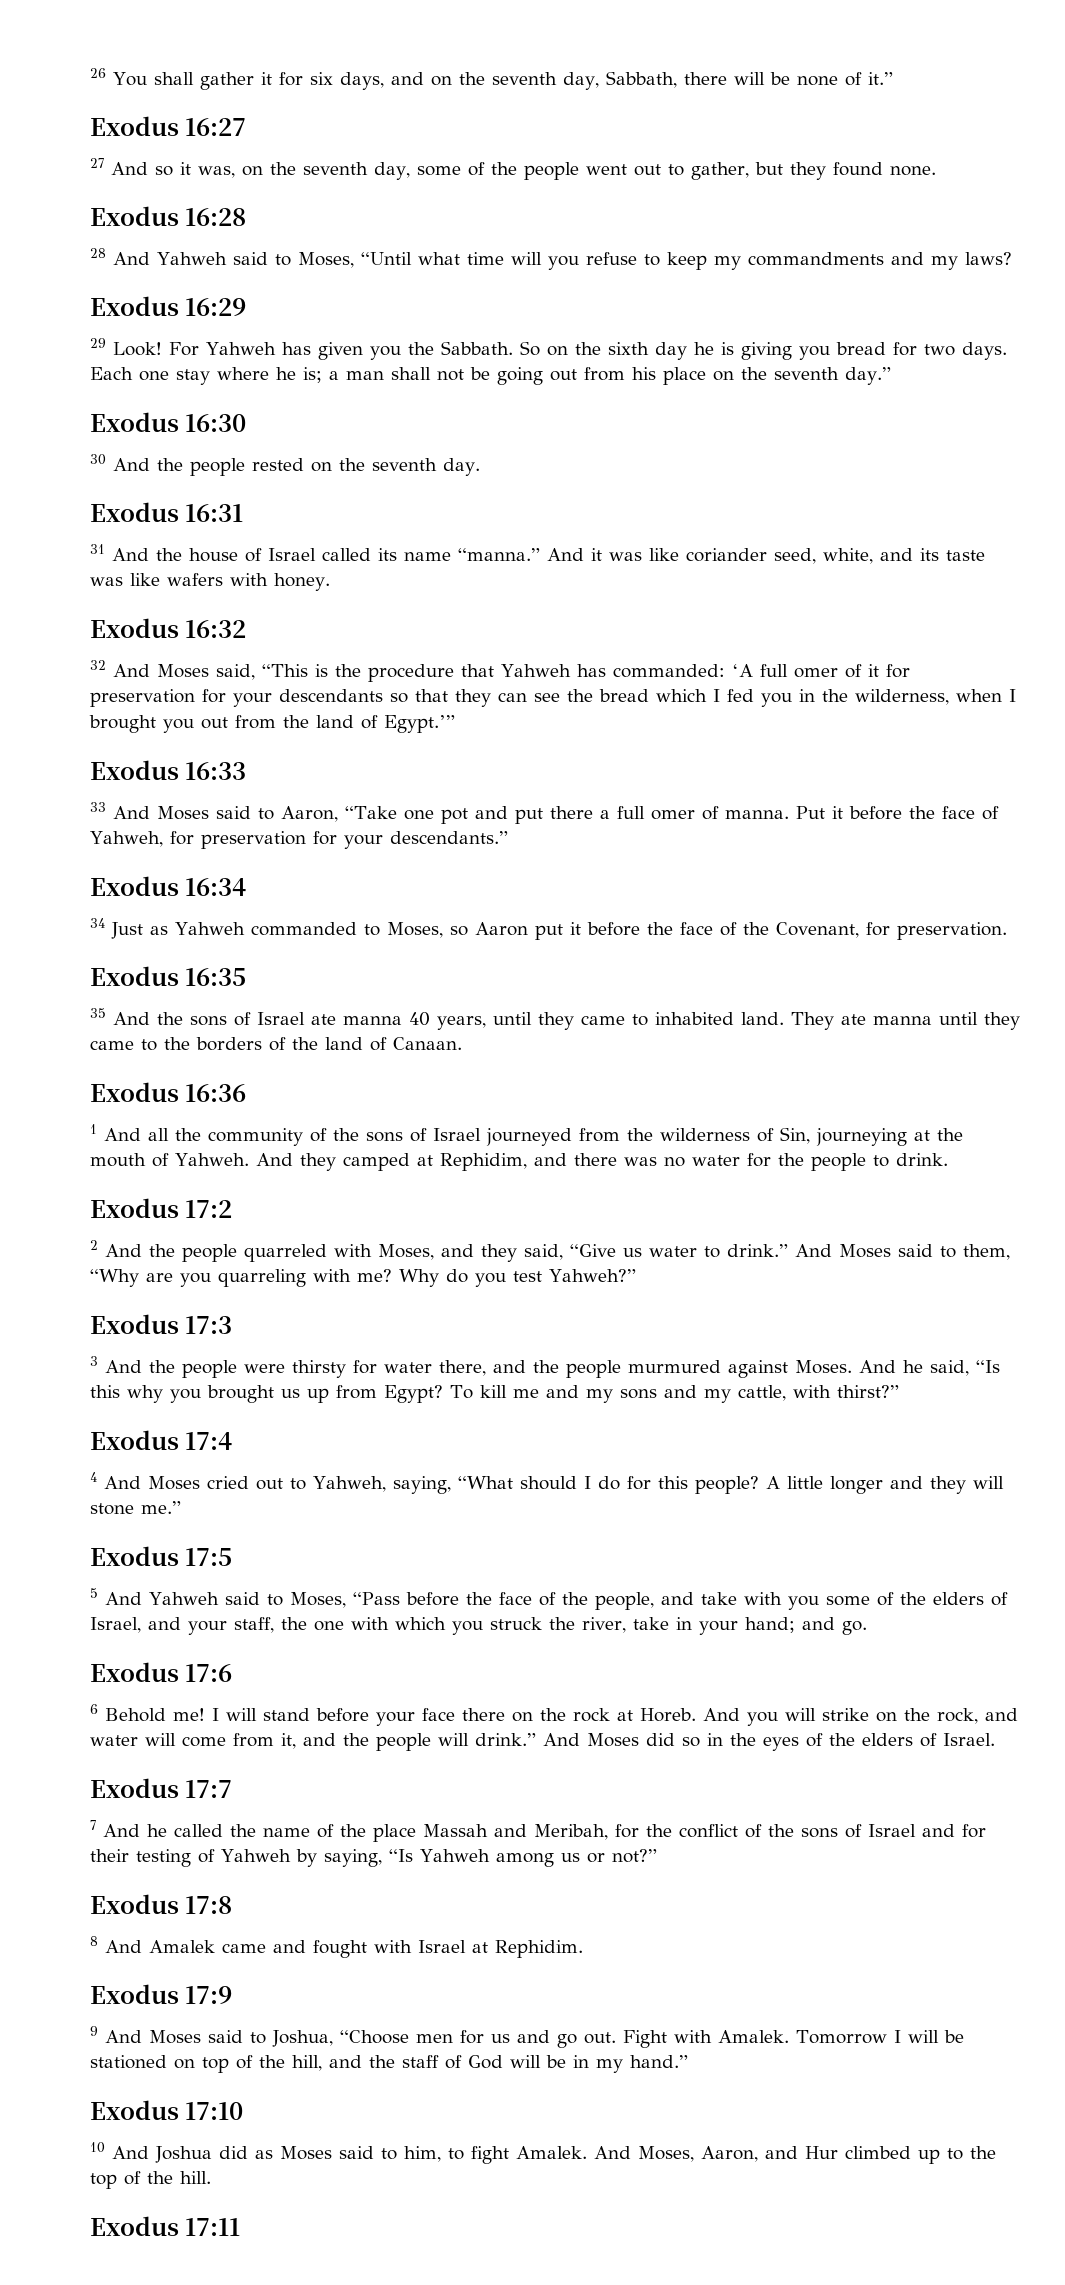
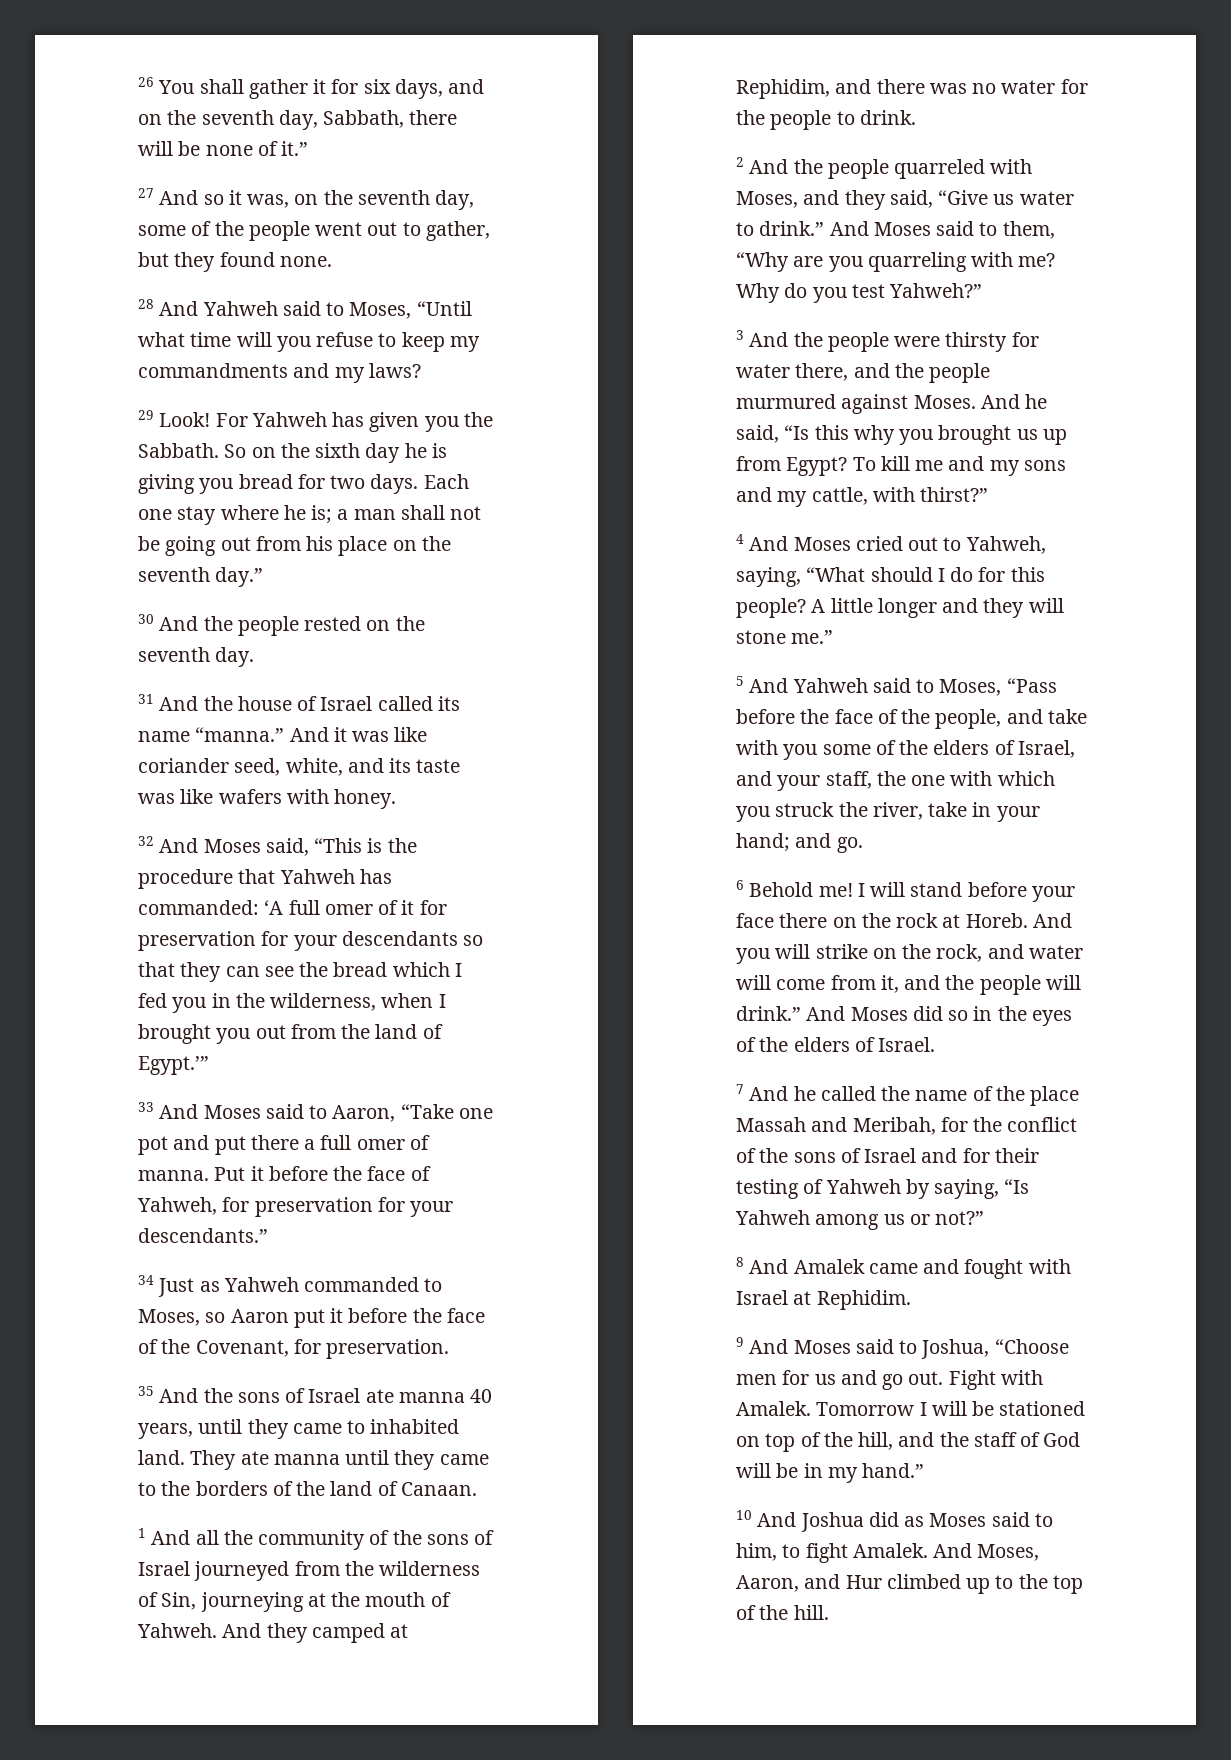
[90,116,247,136] // Exodus 16:27 -> (309, 148) none
[90,206,247,226] // Exodus 16:28 -> (332, 261) none
[90,296,247,316] // Exodus 16:29 -> (421, 370) none
[90,412,247,432] // Exodus 16:30 -> (264, 577) none
[90,502,244,522] // Exodus 16:31 -> (255, 657) none
[90,618,247,638] // Exodus 16:32 -> (397, 799) none
[90,760,247,780] // Exodus 16:33 -> (209, 1065) none
[90,876,247,896] // Exodus 16:34 -> (268, 1235) none
[90,966,247,986] // Exodus 16:35 -> (450, 1349) none
[90,1082,247,1102] // Exodus 16:36 -> (477, 1489) none
[90,1198,233,1218] // Exodus 17:2 -> (916, 117) none
[90,1314,233,1334] // Exodus 17:3 -> (983, 290) none
[90,1430,233,1450] // Exodus 17:4 -> (989, 494) none
[90,1546,233,1566] // Exodus 17:5 -> (834, 637) none
[90,1662,233,1682] // Exodus 17:6 -> (863, 845) none
[90,1778,233,1798] // Exodus 17:7 -> (936, 1044) none
[90,1894,233,1914] // Exodus 17:8 -> (985, 1218) none
[90,1984,233,2004] // Exodus 17:9 -> (911, 1300) none
[90,2100,244,2120] // Exodus 17:10 -> (925, 1470) none
[90,2216,241,2236] // Exodus 17:11 -> (829, 1612) none

